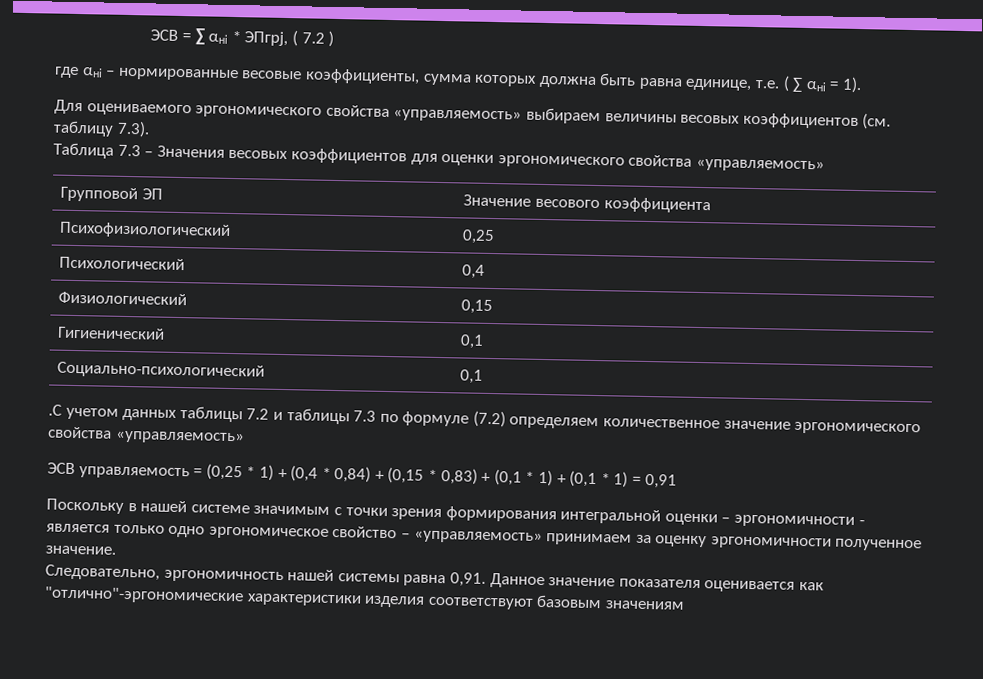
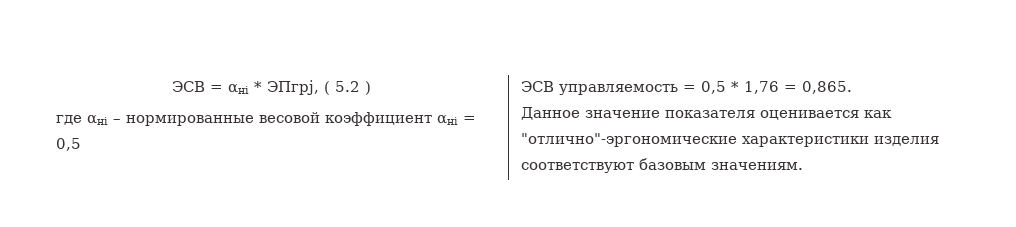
[194,28,205,45] ∑ -> (223, 88) none
[301,32,325,44] 7.2 -> [334,81,360,92] 5.2
[241,68,863,94] [54,99,892,130] [53,120,150,138] [53,142,825,173] [60,186,164,203] [463,194,711,214] [59,221,232,239] [462,229,496,245] [59,256,186,271] [462,264,486,279] [58,291,188,306] [461,299,494,315] [57,326,166,340] [460,334,485,349] [57,361,266,380] [460,369,484,384] [48,404,922,436] [48,426,245,445] [47,462,677,489] [46,498,865,529] [46,523,923,552] [45,545,116,555] [45,564,486,587] весовые коэффициенты, сумма которых должна быть равна единице, т.е. ( ∑ αнi = 1). // Для оцениваемого эргономического свойства «управляемость» выбираем величины весовых коэффициентов (см. таблицу 7.3). // Таблица 7.3 – Значения весовых коэффициентов для оценки эргономического свойства «управляемость» // Групповой ЭП | Значение весового коэффициента // Психофизиологический | 0,25 // Психологический | 0,4 // Физиологический | 0,15 // Гигиенический | 0,1 // Социально-психологический | 0,1 // .С учетом данных таблицы 7.2 и таблицы 7.3 по формуле (7.2) определяем количественное значение эргономического свойства «управляемость» // ЭСВ управляемость = (0,25 * 1) + (0,4 * 0,84) + (0,15 * 0,83) + (0,1 * 1) + (0,1 * 1) = 0,91 // Поскольку в нашей системе значимым с точки зрения формирования интегральной оценки – эргономичности - является только одно эргономическое свойство – «управляемость» принимаем за оценку эргономичности полученное значение. // Следовательно, эргономичность нашей системы равна 0,91. -> [259,112,476,126] [56,138,81,151] [521,81,852,95] весовой коэффициент αнi = 0,5 // ЭСВ управляемость = 0,5 * 1,76 = 0,865. //
[604,600,685,610] значениям -> [711,162,803,170] значениям.

